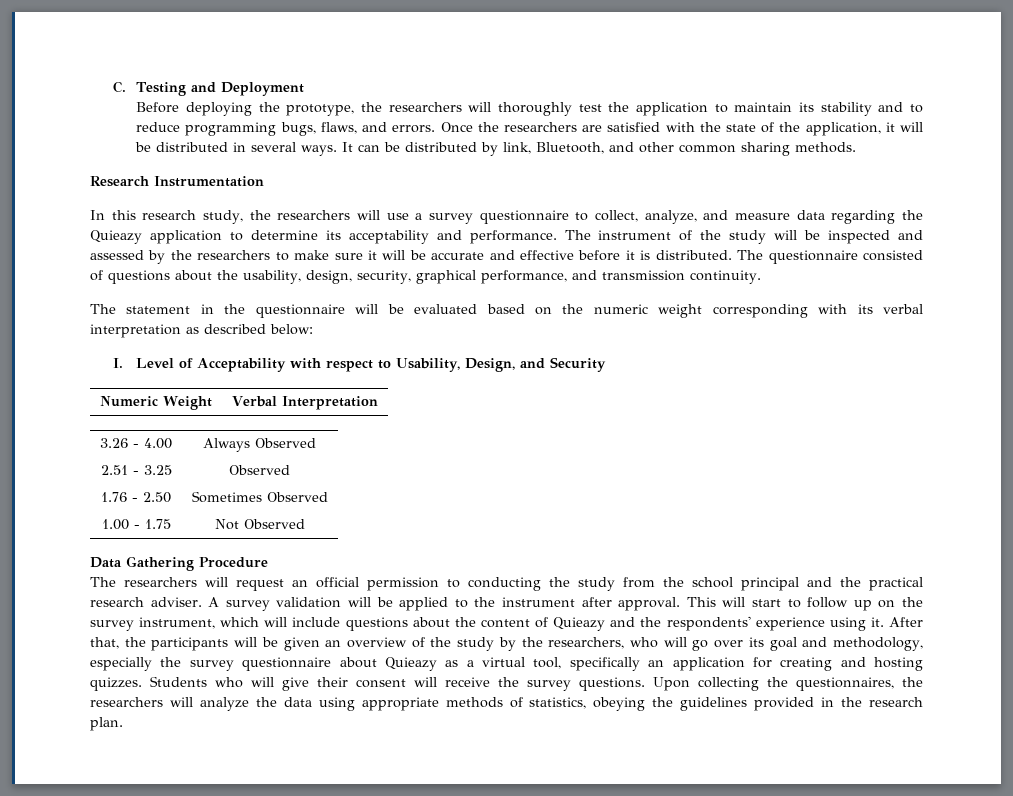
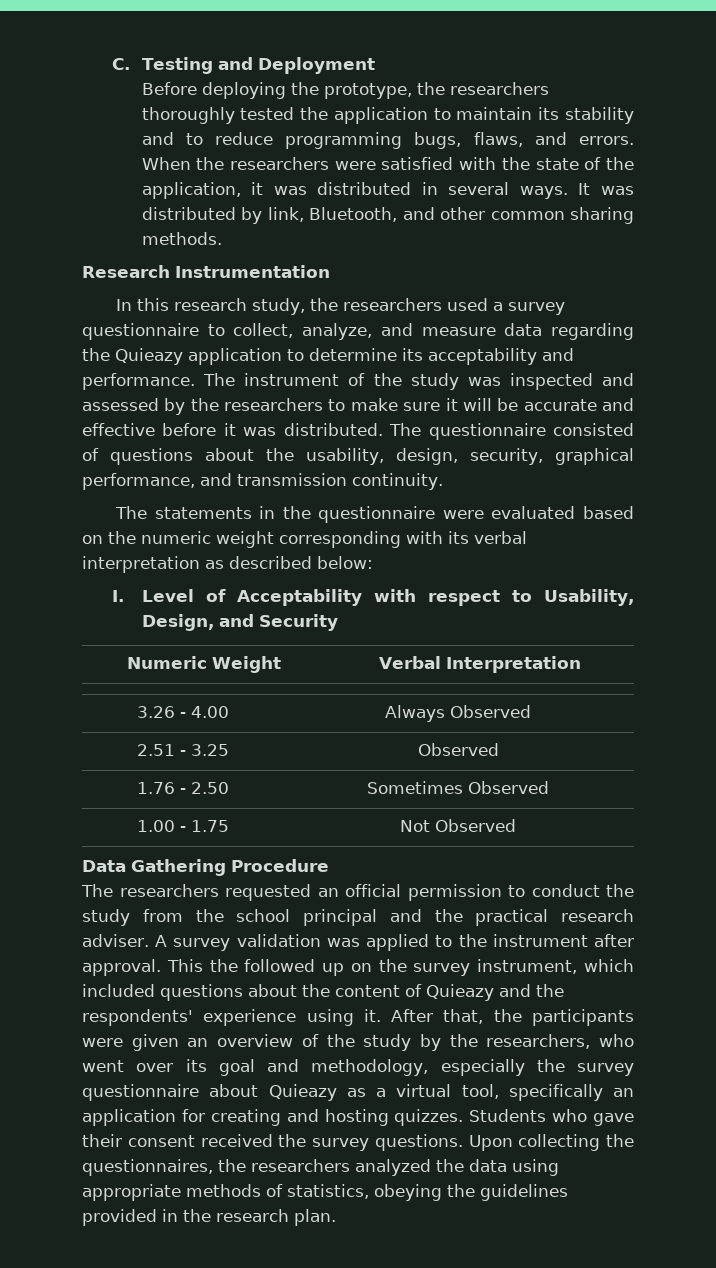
[468,102,602,116] will thoroughly test -> [141,107,295,124] thoroughly tested
[440,122,603,132] Once the researchers are -> [141,157,376,170] When the researchers were
[900,122,924,132] [135,142,152,152] will be -> [273,186,307,195] was
[358,142,401,152] can be -> [600,186,634,195] was
[356,210,409,220] will use -> [446,298,488,311] used
[774,230,821,240] will be -> [467,377,501,386] was
[640,250,651,260] is -> [243,427,277,436] was
[126,306,191,314] statement -> [154,507,252,519] statements
[355,304,404,314] will be -> [442,510,484,519] were
[205,577,284,591] will request -> [225,884,311,901] requested
[468,577,541,591] conducting -> [531,884,600,897] conduct
[348,597,393,607] will be -> [326,938,360,947] was
[722,597,849,608] will start to follow -> [209,959,316,972] the followed
[264,617,341,627] will include -> [82,984,155,997] included
[234,637,278,647] will be -> [82,1038,123,1047] were
[663,637,709,651] will go -> [82,1060,124,1072] went
[251,677,490,691] will give their consent will receive -> [593,1113,634,1126] [82,1134,273,1147] gave their consent received
[169,697,249,711] will analyze -> [355,1159,431,1176] analyzed

